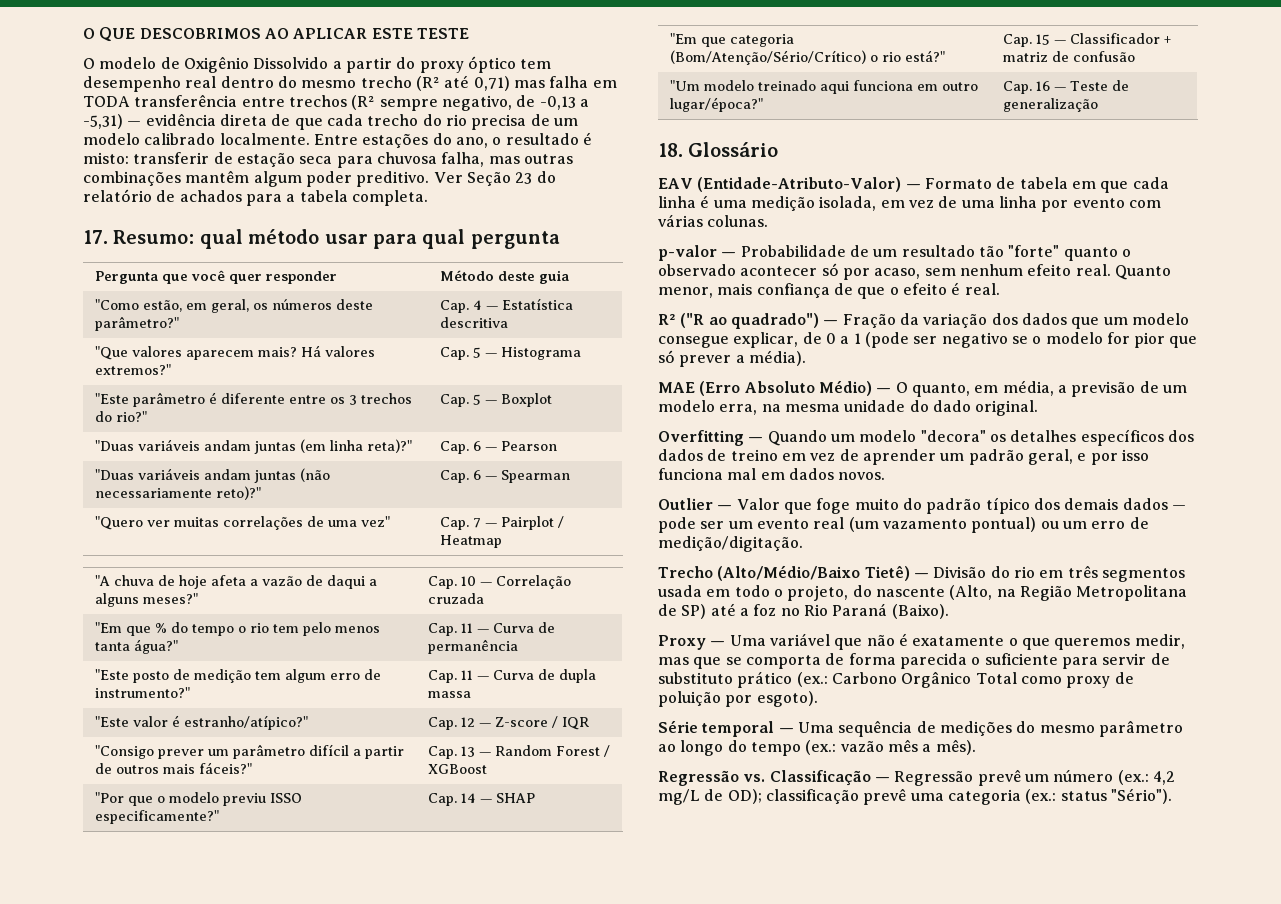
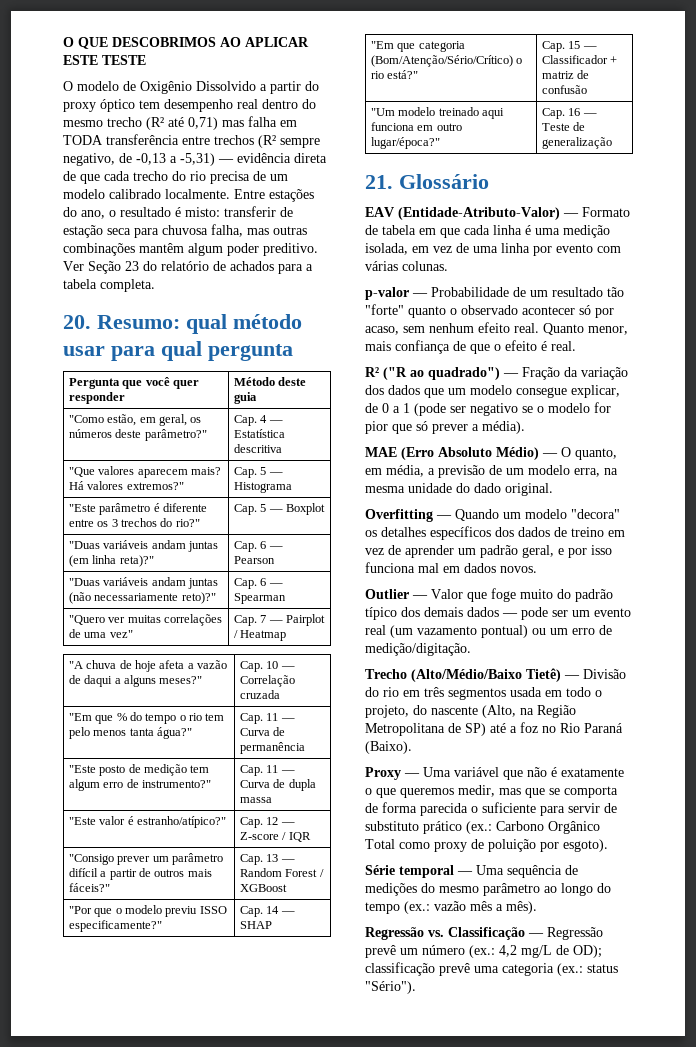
[83,230,108,244] 17. -> [63,315,91,329] 20.
[658,143,683,157] 18. -> [365,175,393,189] 21.

